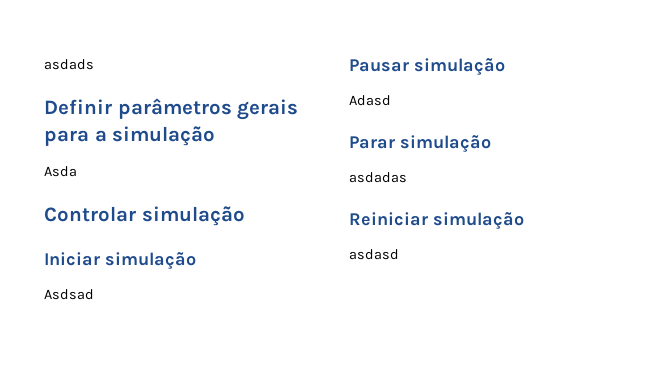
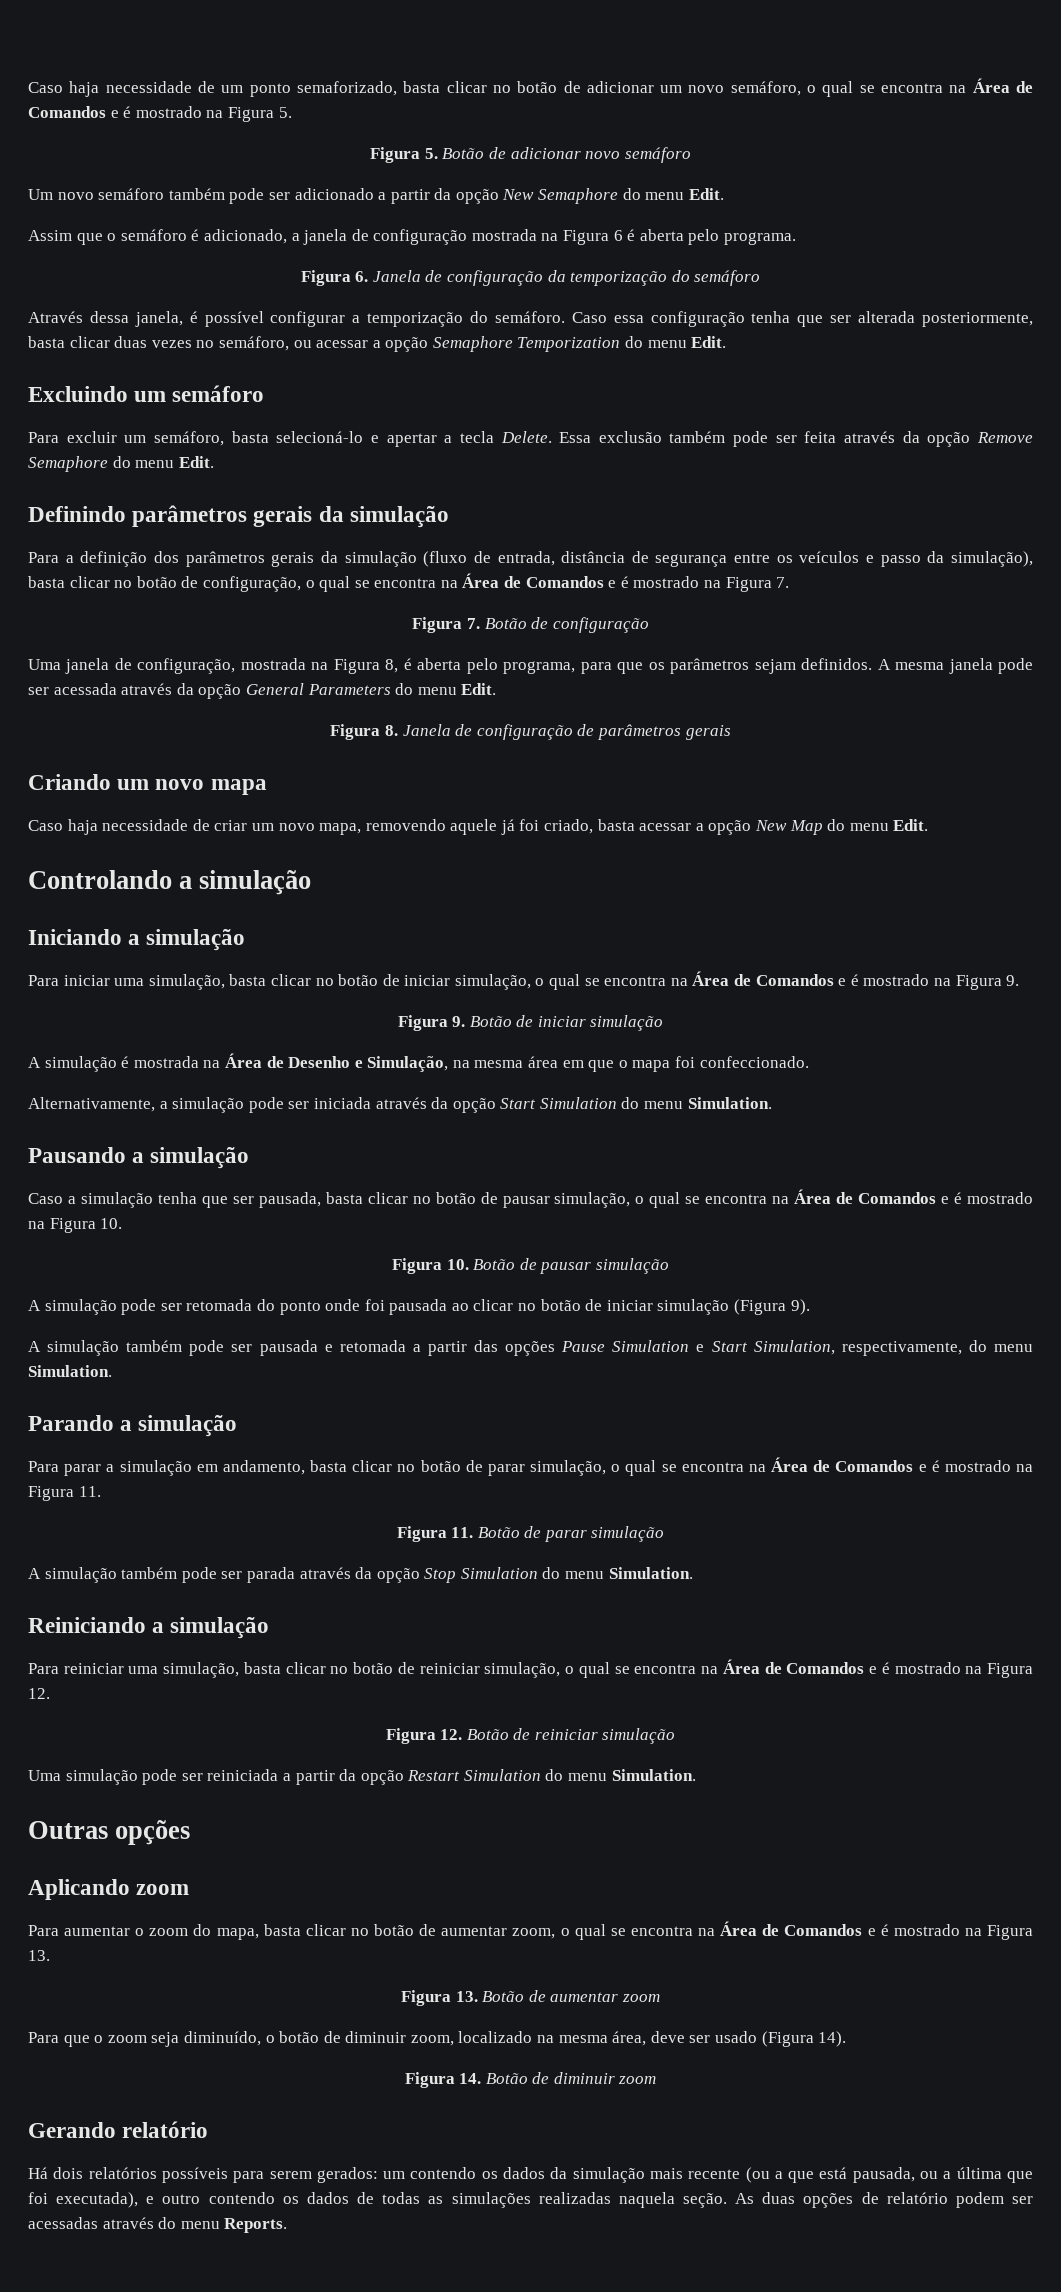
[44,59,94,70] [44,98,299,120] [44,126,216,146] [44,166,77,177] [44,206,245,226] [44,252,196,270] [44,289,94,300] [349,58,505,76] [349,95,391,106] [349,135,491,153] [349,172,407,183] [349,212,524,230] [349,249,399,260] asdads // Definir parâmetros gerais para a simulação // Asda // Controlar simulação // Iniciar simulação // Asdsad // Pausar simulação // Adasd // Parar simulação // asdadas // Reiniciar simulação // asdasd -> [28,78,1034,97] [28,106,292,122] [370,147,691,163] [28,188,724,204] [28,229,797,245] [300,270,761,286] [28,311,1033,327] [28,336,727,352] [28,385,265,402] [28,431,1033,447] [28,456,214,472] [28,505,449,528] [28,551,1033,567] [28,573,790,592] [412,617,649,633] [28,658,1033,674] [28,683,497,699] [330,724,731,740] [28,774,267,795] [28,819,929,835] [28,870,312,895] [28,929,246,951] [28,971,1020,990] [397,1015,664,1031] [28,1053,809,1072] [28,1097,772,1113] [28,1147,250,1169] [28,1189,1034,1208] [28,1218,123,1233] [392,1258,669,1274] [28,1299,810,1315] [28,1340,1033,1356] [28,1365,112,1377] [28,1415,238,1437] [28,1457,1033,1476] [28,1486,101,1501] [396,1526,665,1542] [28,1567,693,1583] [28,1617,270,1639] [28,1659,1034,1678] [28,1688,50,1699] [385,1728,676,1744] [28,1769,696,1785] [28,1820,191,1845] [28,1879,190,1900] [28,1921,1033,1940] [28,1950,50,1961] [401,1990,660,2006] [28,2031,847,2047] [404,2072,657,2088] [28,2121,209,2138] [28,2167,1034,2183] [28,2192,1033,2208] [28,2217,288,2233] Caso haja necessidade de um ponto semaforizado, basta clicar no botão de adicionar um novo semáforo, o qual se encontra na Área de Comandos e é mostrado na Figura 5. // Figura 5. Botão de adicionar novo semáforo // Um novo semáforo também pode ser adicionado a partir da opção New Semaphore do menu Edit. // Assim que o semáforo é adicionado, a janela de configuração mostrada na Figura 6 é aberta pelo programa. // Figura 6. Janela de configuração da temporização do semáforo // Através dessa janela, é possível configurar a temporização do semáforo. Caso essa configuração tenha que ser alterada posteriormente, basta clicar duas vezes no semáforo, ou acessar a opção Semaphore Temporization do menu Edit. // Excluindo um semáforo // Para excluir um semáforo, basta selecioná-lo e apertar a tecla Delete. Essa exclusão também pode ser feita através da opção Remove Semaphore do menu Edit. // Definindo parâmetros gerais da simulação // Para a definição dos parâmetros gerais da simulação (fluxo de entrada, distância de segurança entre os veículos e passo da simulação), basta clicar no botão de configuração, o qual se encontra na Área de Comandos e é mostrado na Figura 7. // Figura 7. Botão de configuração // Uma janela de configuração, mostrada na Figura 8, é aberta pelo programa, para que os parâmetros sejam definidos. A mesma janela pode ser acessada através da opção General Parameters do menu Edit. // Figura 8. Janela de configuração de parâmetros gerais // Criando um novo mapa // Caso haja necessidade de criar um novo mapa, removendo aquele já foi criado, basta acessar a opção New Map do menu Edit. // Controlando a simulação // Iniciando a simulação // Para iniciar uma simulação, basta clicar no botão de iniciar simulação, o qual se encontra na Área de Comandos e é mostrado na Figura 9. // Figura 9. Botão de iniciar simulação // A simulação é mostrada na Área de Desenho e Simulação, na mesma área em que o mapa foi confeccionado. // Alternativamente, a simulação pode ser iniciada através da opção Start Simulation do menu Simulation. // Pausando a simulação // Caso a simulação tenha que ser pausada, basta clicar no botão de pausar simulação, o qual se encontra na Área de Comandos e é mostrado na Figura 10. // Figura 10. Botão de pausar simulação // A simulação pode ser retomada do ponto onde foi pausada ao clicar no botão de iniciar simulação (Figura 9). // A simulação também pode ser pausada e retomada a partir das opções Pause Simulation e Start Simulation, respectivamente, do menu Simulation. // Parando a simulação // Para parar a simulação em andamento, basta clicar no botão de parar simulação, o qual se encontra na Área de Comandos e é mostrado na Figura 11. // Figura 11. Botão de parar simulação // A simulação também pode ser parada através da opção Stop Simulation do menu Simulation. // Reiniciando a simulação // Para reiniciar uma simulação, basta clicar no botão de reiniciar simulação, o qual se encontra na Área de Comandos e é mostrado na Figura 12. // Figura 12. Botão de reiniciar simulação // Uma simulação pode ser reiniciada a partir da opção Restart Simulation do menu Simulation. // Outras opções // Aplicando zoom // Para aumentar o zoom do mapa, basta clicar no botão de aumentar zoom, o qual se encontra na Área de Comandos e é mostrado na Figura 13. // Figura 13. Botão de aumentar zoom // Para que o zoom seja diminuído, o botão de diminuir zoom, localizado na mesma área, deve ser usado (Figura 14). // Figura 14. Botão de diminuir zoom // Gerando relatório // Há dois relatórios possíveis para serem gerados: um contendo os dados da simulação mais recente (ou a que está pausada, ou a última que foi executada), e outro contendo os dados de todas as simulações realizadas naquela seção. As duas opções de relatório podem ser acessadas através do menu Reports.

